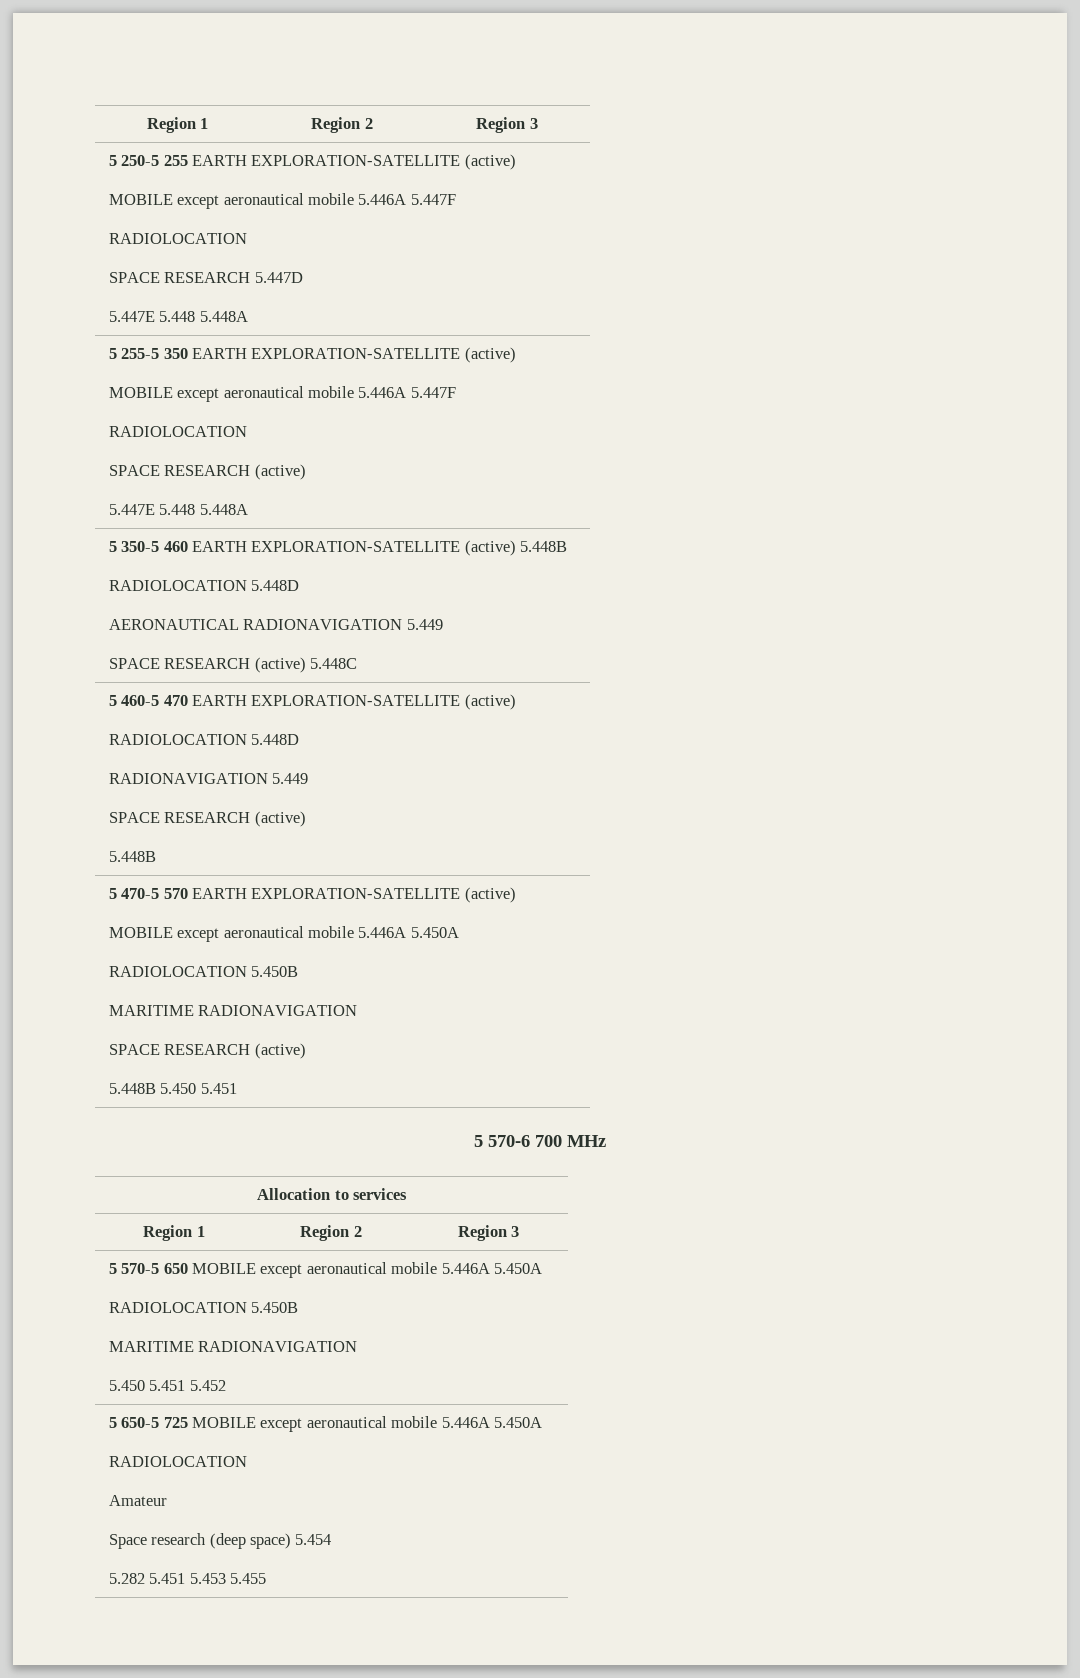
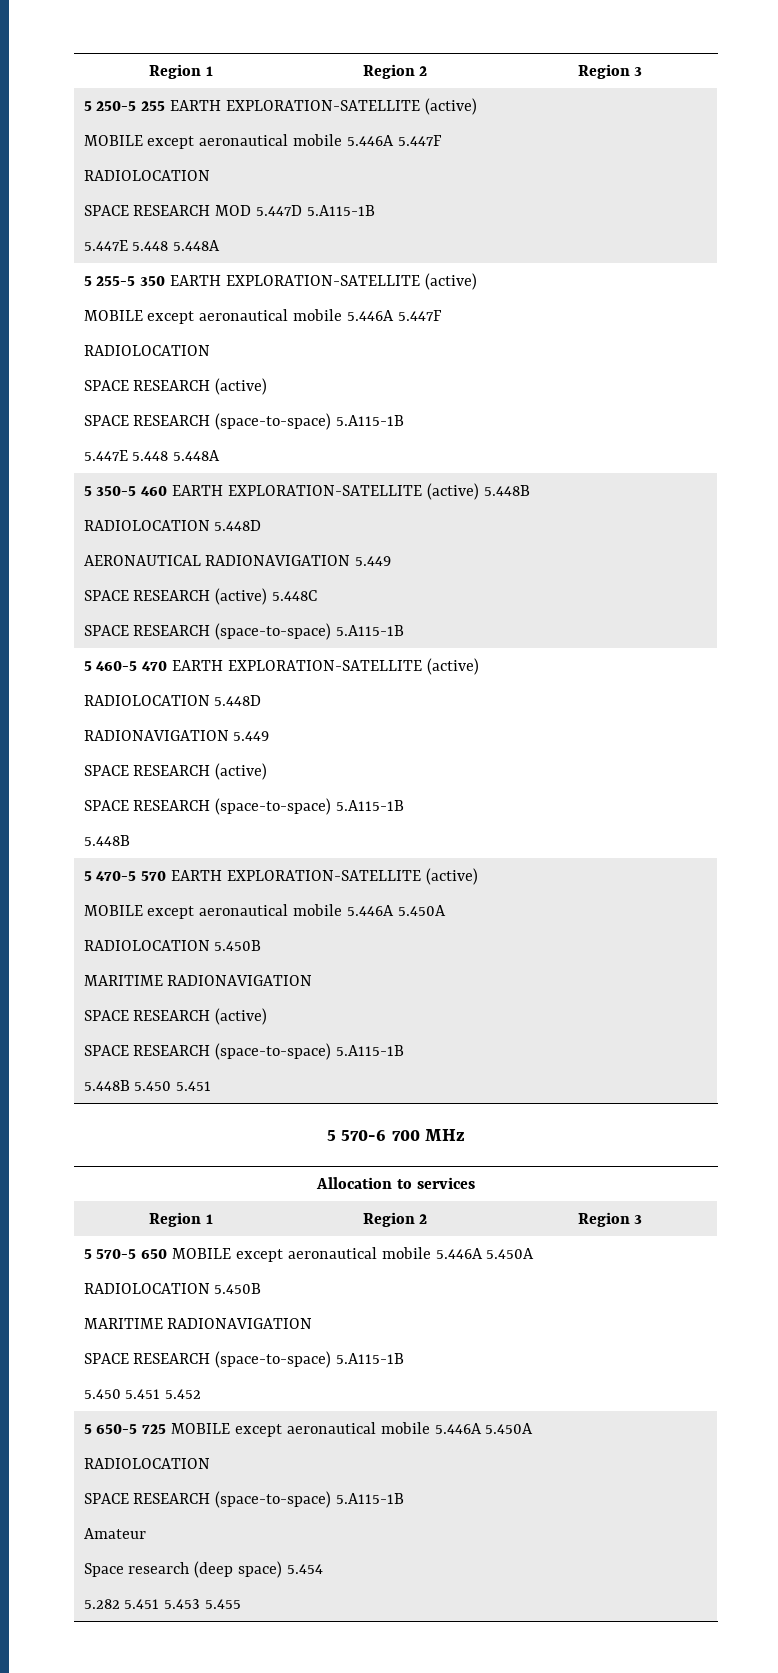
(251, 277) none -> [215,205,252,216] MOD
(303, 277) none -> [306,205,375,216] 5.A115-1B
(306, 472) none -> [83,413,405,430] // SPACE RESEARCH (space-to-space) 5.A115-1B
(357, 663) none -> [83,623,405,640] // SPACE RESEARCH (space-to-space) 5.A115-1B
(306, 819) none -> [83,798,405,815] // SPACE RESEARCH (space-to-space) 5.A115-1B
(306, 1051) none -> [83,1043,405,1060] // SPACE RESEARCH (space-to-space) 5.A115-1B
(358, 1346) none -> [83,1351,405,1368] // SPACE RESEARCH (space-to-space) 5.A115-1B
(247, 1461) none -> [83,1491,405,1508] // SPACE RESEARCH (space-to-space) 5.A115-1B

